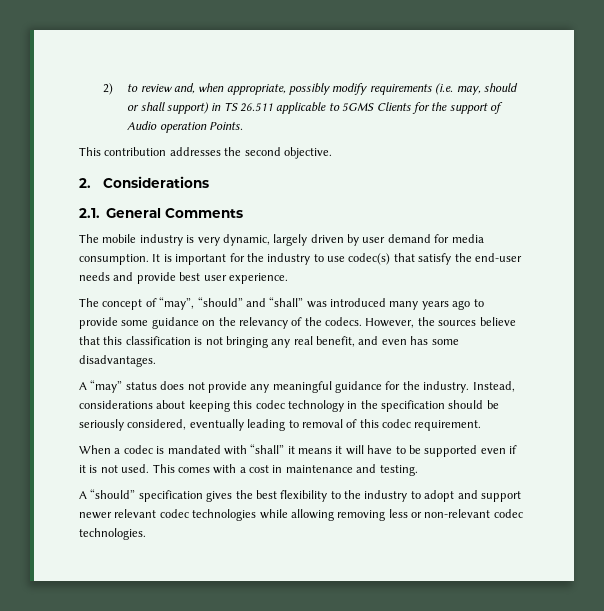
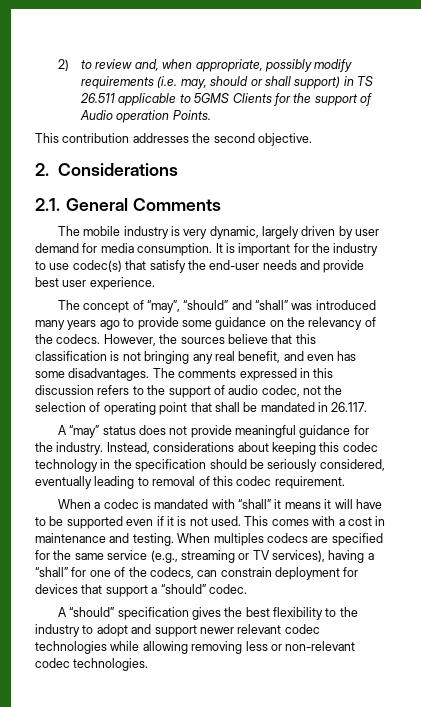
(156, 361) none -> [152,368,334,381] [35,385,343,398] [35,402,368,415] The comments expressed in this discussion refers to the support of audio codec, not the selection of operating point that shall be mandated in 26.117.
[250,384,270,393] any -> (232, 431) none
(418, 470) none -> [177,533,383,546] [35,550,374,563] [35,567,359,580] [35,584,247,597] When multiples codecs are specified for the same service (e.g., streaming or TV services), having a “shall” for one of the codecs, can constrain deployment for devices that support a “should” codec.

